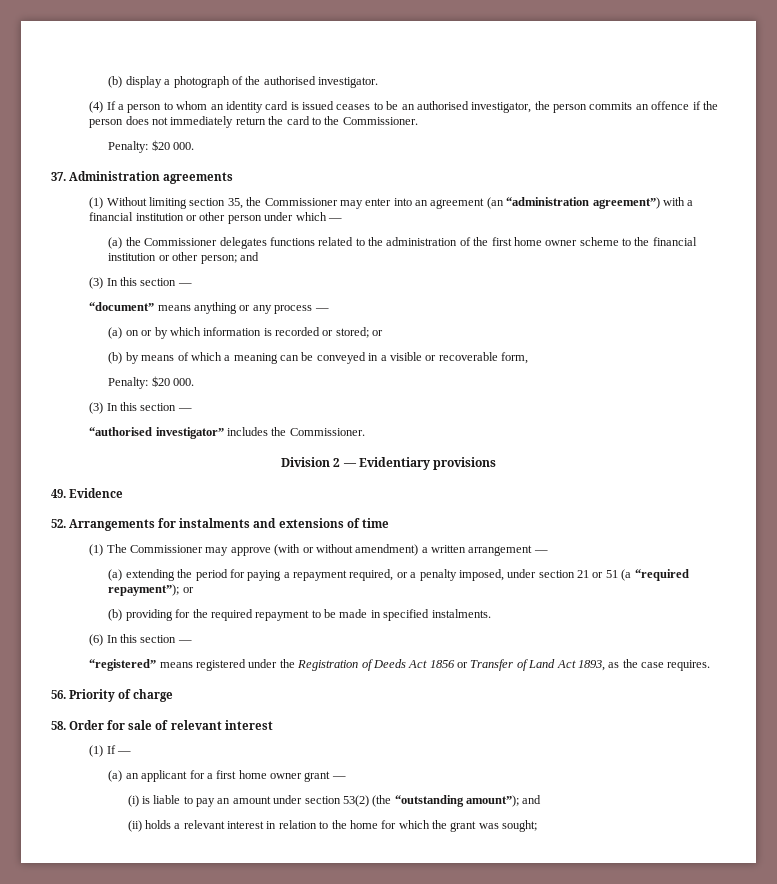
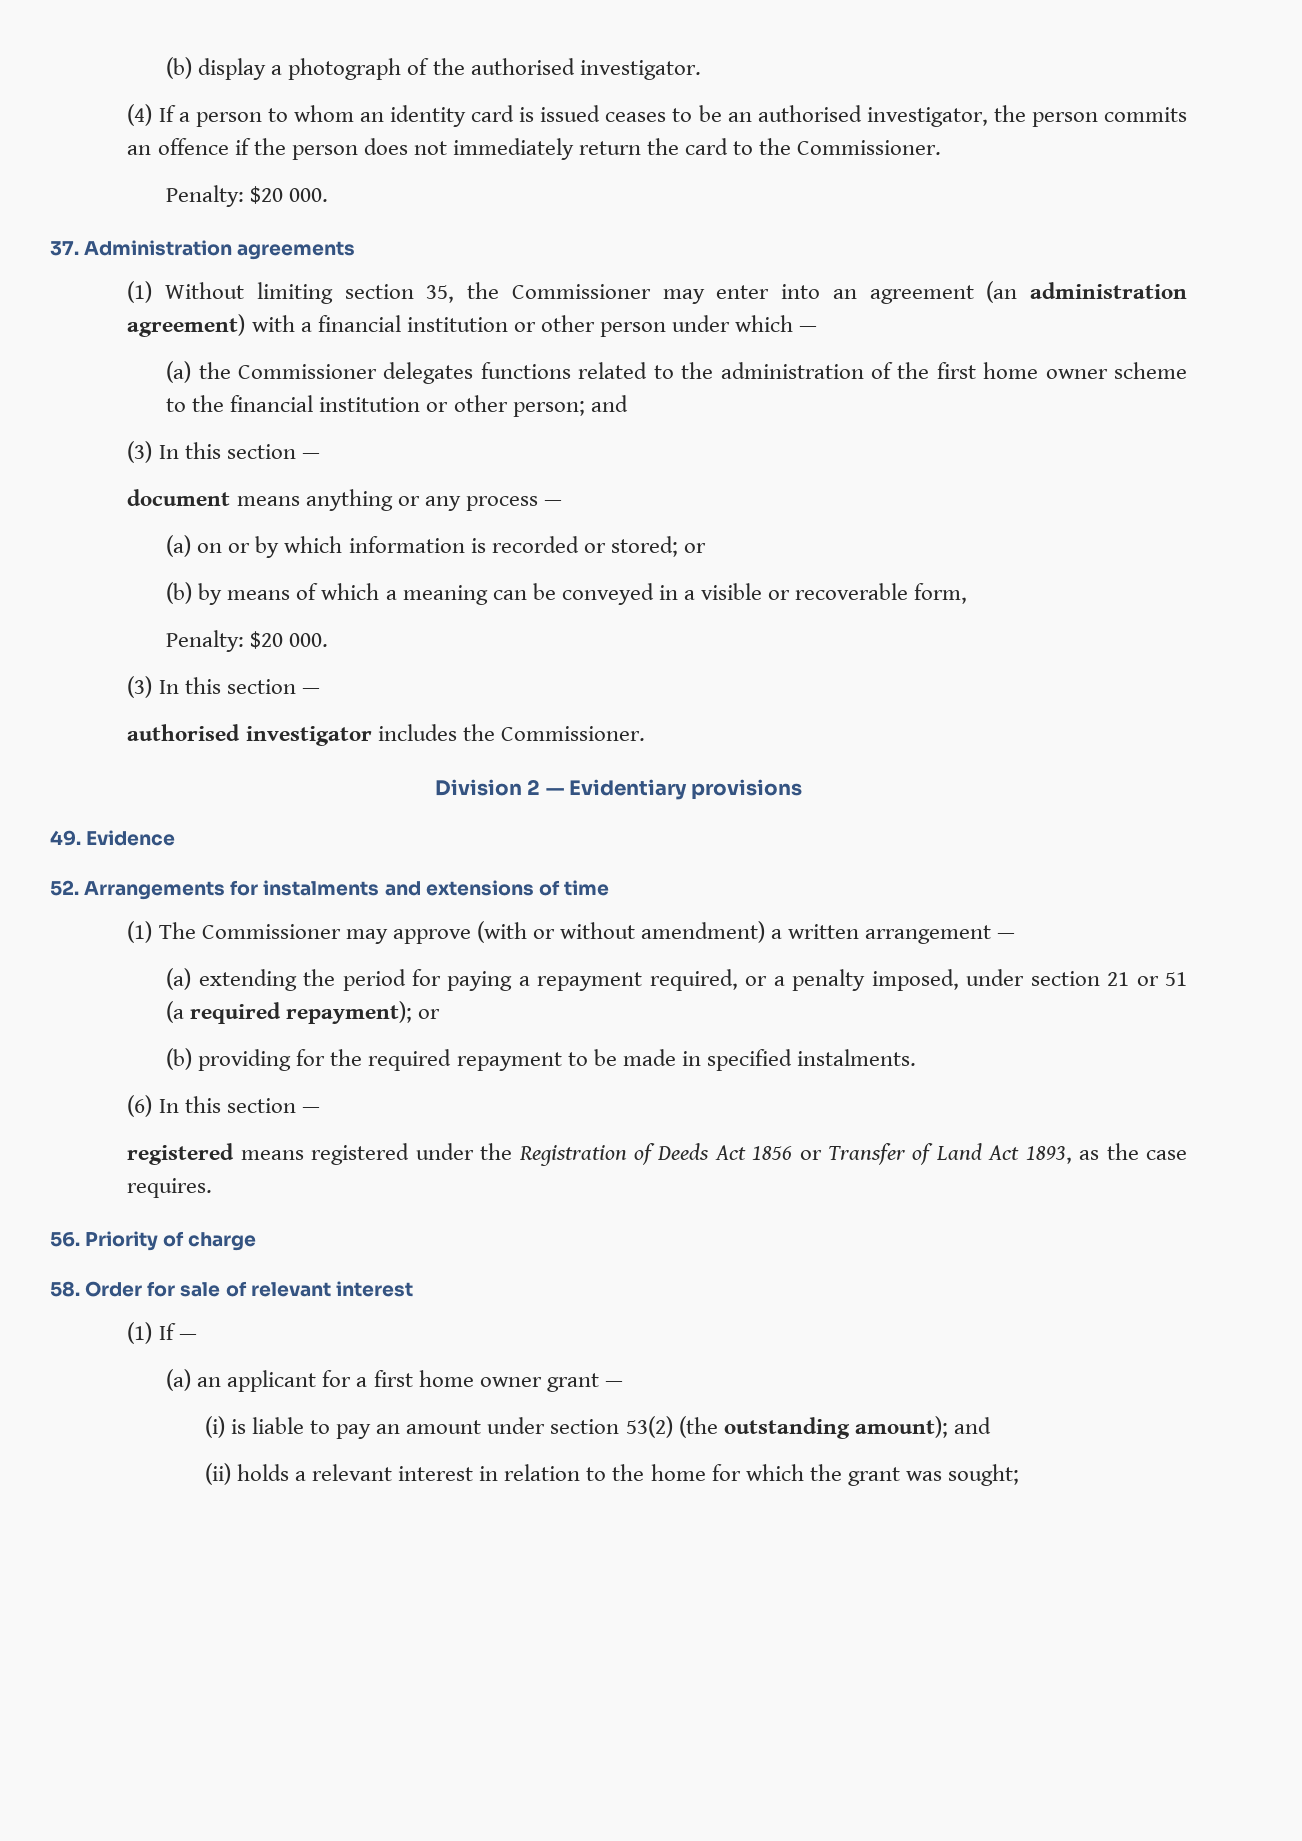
[506,197,660,209] “administration agreement”) -> [1029,282,1187,299] [127,314,246,337] administration agreement)
[89,302,155,311] “document” -> [127,489,231,506] document
[89,427,224,439] “authorised investigator” -> [127,724,372,746] authorised investigator
[634,569,689,581] [108,584,180,596] “required repayment”); -> [190,1001,413,1024] required repayment);
[89,659,157,671] “registered” -> [127,1143,235,1165] registered
[394,795,520,807] “outstanding amount”); -> [723,1416,948,1439] outstanding amount);

